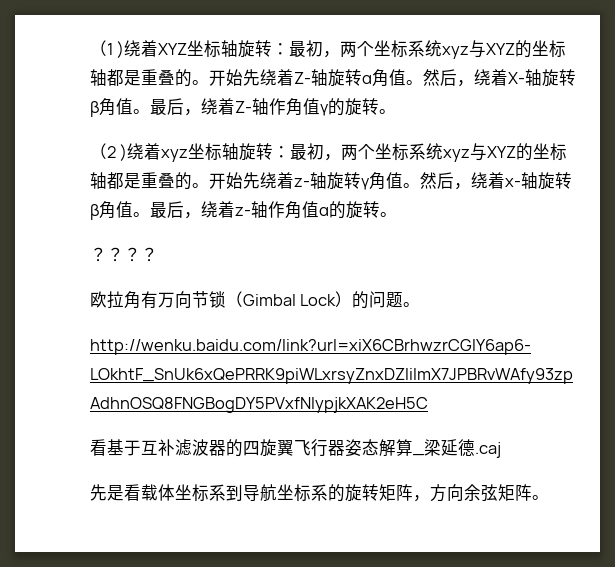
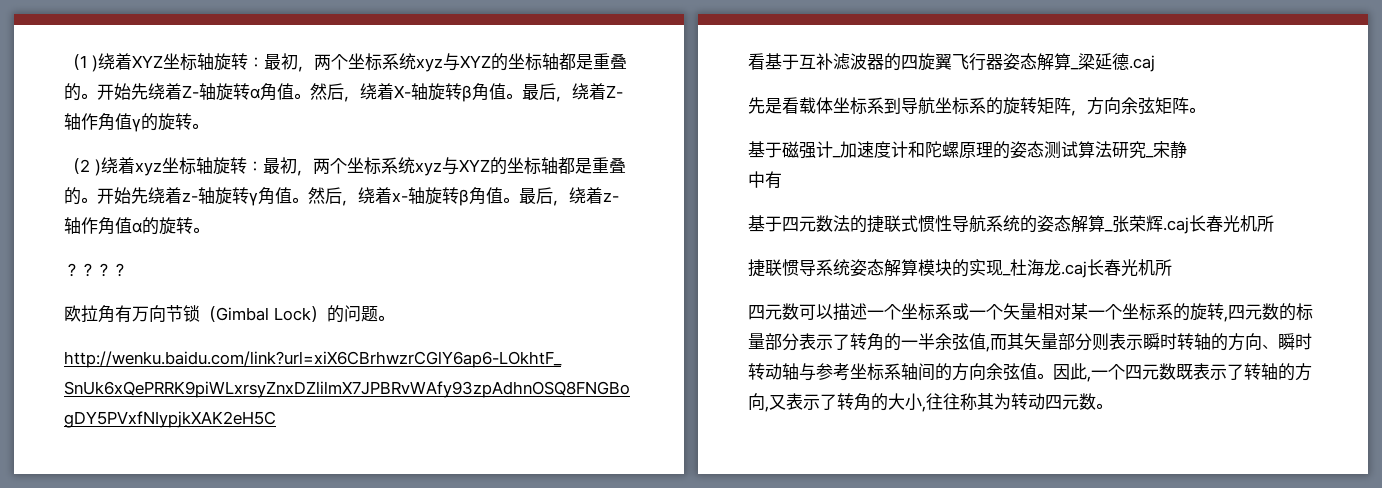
(549, 497) none -> [748,141,1187,159] [748,171,782,189] [748,215,1274,234] [748,259,1172,278] [748,303,1313,322] [748,333,1312,352] [748,363,1312,382] [748,393,1112,412] // 基于磁强计_加速度计和陀螺原理的姿态测试算法研究_宋静 // 中有 // 基于四元数法的捷联式惯性导航系统的姿态解算_张荣辉.caj长春光机所 // 捷联惯导系统姿态解算模块的实现_杜海龙.caj长春光机所 // 四元数可以描述一个坐标系或一个矢量相对某一个坐标系的旋转,四元数的标量部分表示了转角的一半余弦值,而其矢量部分则表示瞬时转轴的方向、瞬时转动轴与参考坐标系轴间的方向余弦值。因此,一个四元数既表示了转轴的方向,又表示了转角的大小,往往称其为转动四元数。

